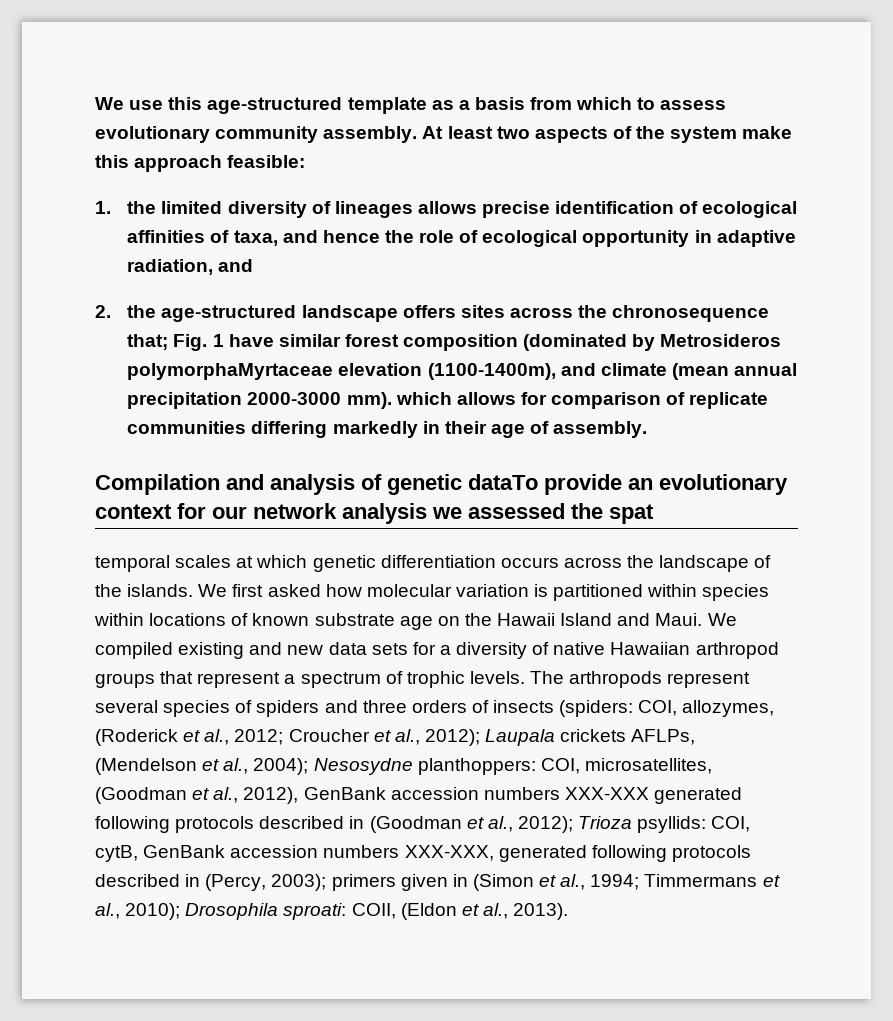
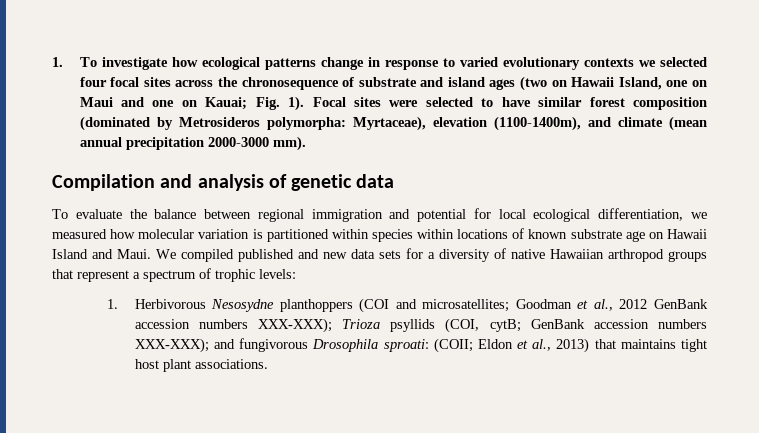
[95,97,727,114] [95,126,793,143] [95,155,306,172] [95,201,798,218] [127,230,796,247] [127,259,254,275] [95,305,770,322] [127,334,224,351] We use this age-structured template as a basis from which to assess evolutionary community assembly. At least two aspects of the system make this approach feasible: // 1. the limited diversity of lineages allows precise identification of ecological affinities of taxa, and hence the role of ecological opportunity in adaptive radiation, and // 2. the age-structured landscape offers sites across the chronosequence that; Fig. 1 -> [52,57,708,70] [79,76,707,91] [79,96,494,111] 1. To investigate how ecological patterns change in response to varied evolutionary contexts we selected four focal sites across the chronosequence of substrate and island ages (two on Hawaii Island, one on Maui and one on Kauai; Fig. 1). Focal sites were selected to
[127,363,334,380] polymorphaMyrtaceae -> [266,116,426,131] polymorpha: Myrtaceae),
[395,392,769,409] [127,421,648,438] which allows for comparison of replicate communities differing markedly in their age of assembly. -> (306, 143) none
[468,474,788,495] [95,503,654,524] [95,555,772,572] [95,584,321,597] dataTo provide an evolutionary context for our network analysis we assessed the spat // temporal scales at which genetic differentiation occurs across the landscape of the islands. We first asked -> [356,174,395,188] [52,208,707,222] [52,229,107,239] data // To evaluate the balance between regional immigration and potential for local ecological differentiation, we measured
[464,613,492,626] the -> (664, 235) none
[178,642,245,659] existing -> [238,249,294,262] published
[469,671,751,688] [95,700,775,717] [95,729,696,746] [95,758,712,775] [95,787,743,804] [95,816,751,833] [95,845,751,862] [95,874,780,891] [95,903,569,920] levels. The arthropods represent several species of spiders and three orders of insects (spiders: COI, allozymes, (Roderick et al., 2012; Croucher et al., 2012); Laupala crickets AFLPs, (Mendelson et al., 2004); Nesosydne planthoppers: COI, microsatellites, (Goodman et al., 2012), GenBank accession numbers XXX-XXX generated following protocols described in (Goodman et al., 2012); Trioza psyllids: COI, cytB, GenBank accession numbers XXX-XXX, generated following protocols described in (Percy, 2003); primers given in (Simon et al., 1994; Timmermans et al., 2010); Drosophila sproati: COII, (Eldon et al., 2013). -> [259,269,296,279] [107,298,708,313] [134,318,707,333] [134,338,707,353] [134,359,268,372] levels: // 1. Herbivorous Nesosydne planthoppers (COI and microsatellites; Goodman et al., 2012 GenBank accession numbers XXX-XXX); Trioza psyllids (COI, cytB; GenBank accession numbers XXX-XXX); and fungivorous Drosophila sproati: (COII; Eldon et al., 2013) that maintains tight host plant associations.

